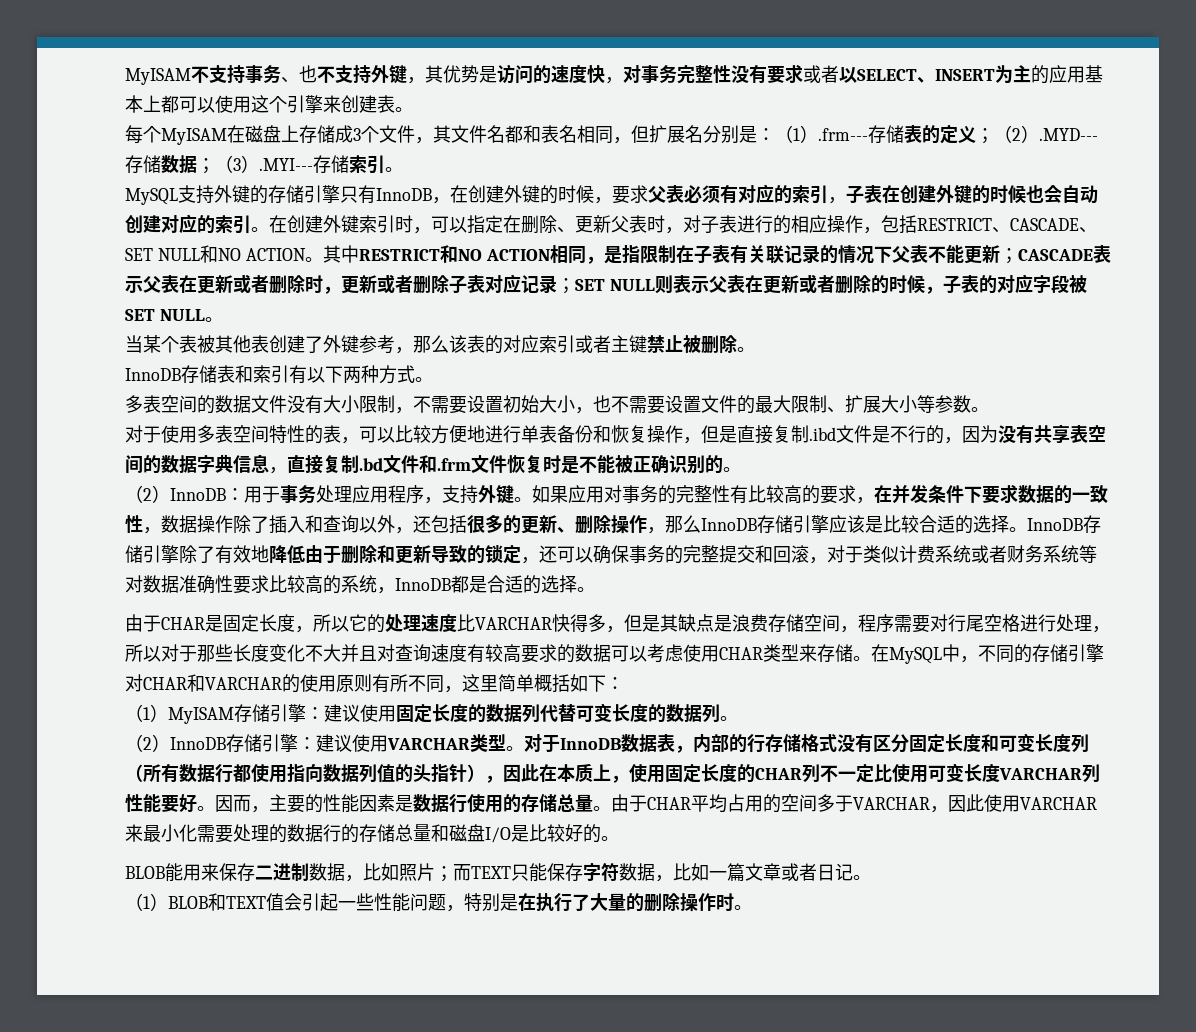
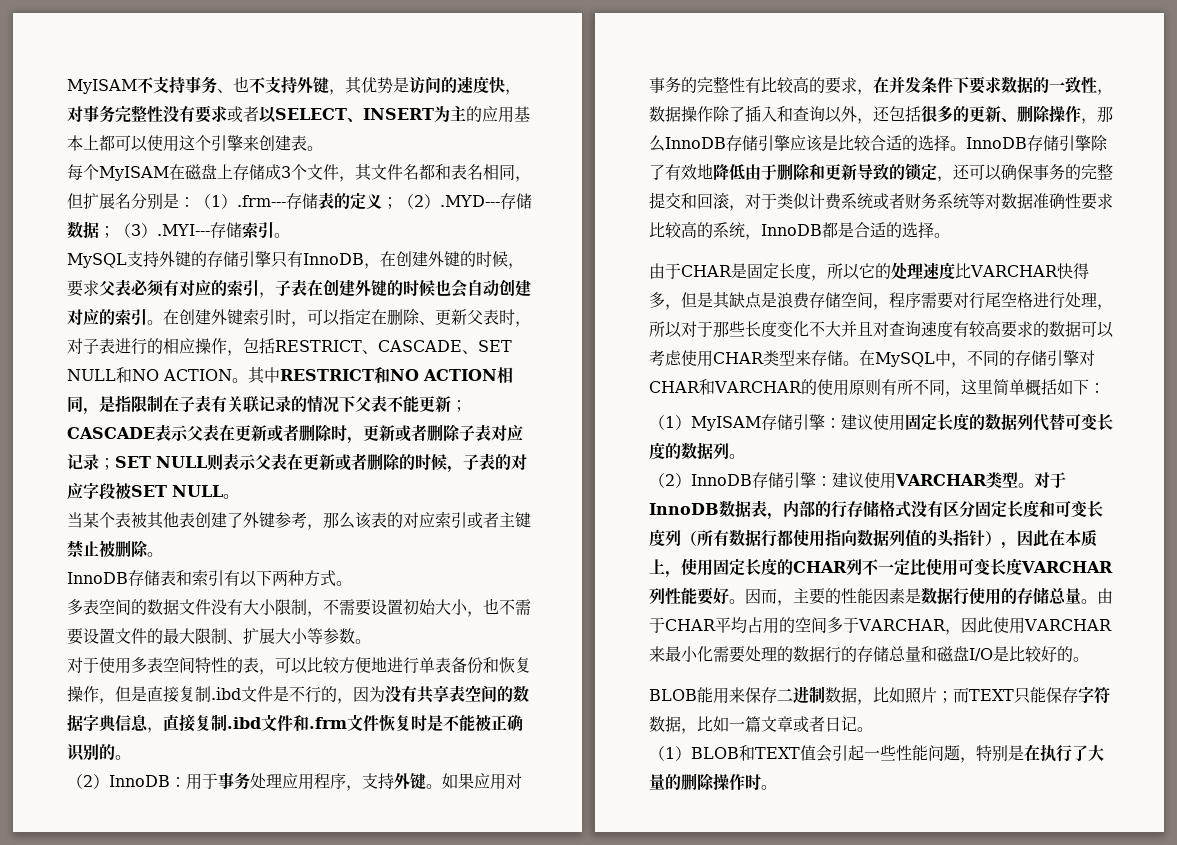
[359,458,383,471] .bd -> [227,717,261,729] .ibd

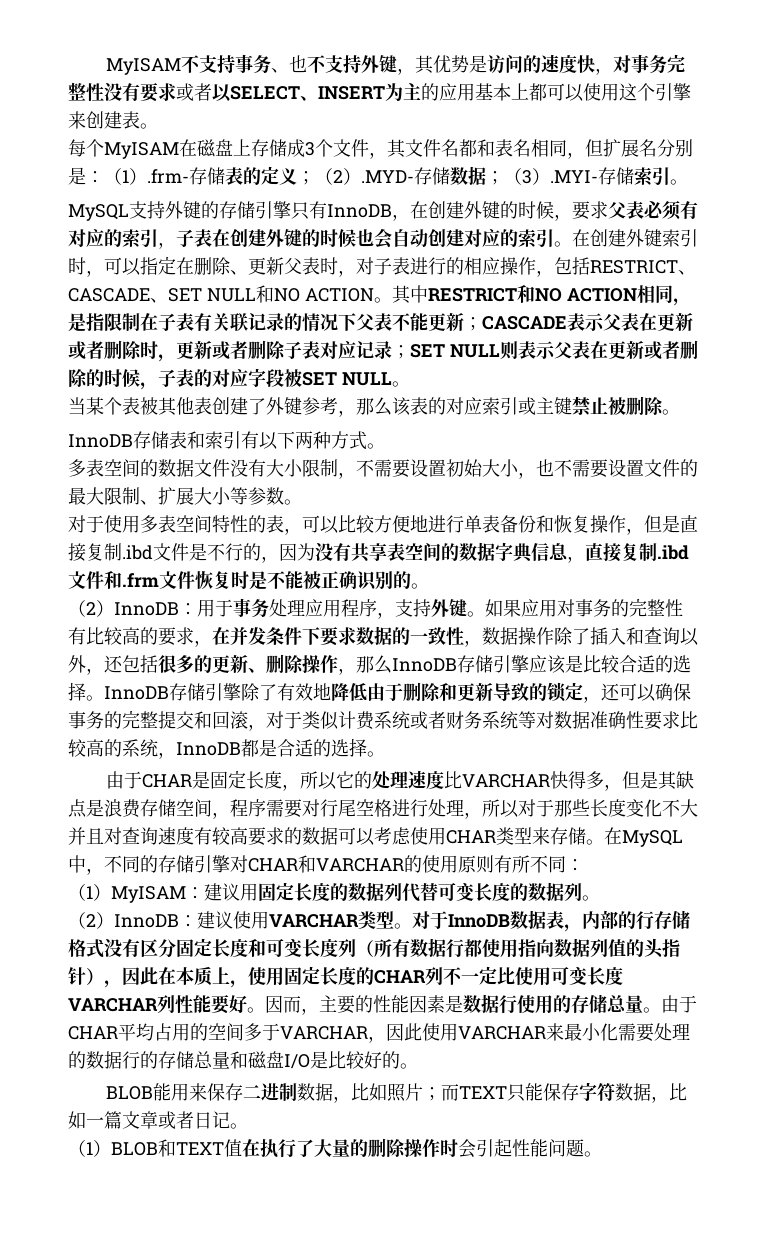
[237,195,286,207] .frm--- -> [147,169,189,183] .frm-
[440,195,500,207] .MYD--- -> [361,170,414,183] .MYD-
[157,224,210,236] .MYI--- -> [550,170,598,183] .MYI-
[483,512,499,528] 者 -> (536, 406) none
[944,379,1089,397] ，这里简单概括如下 -> (566, 864) none
[761,414,889,431] 存储引擎：建议使 -> [186,883,240,901] ：建议
[752,472,816,489] 存储引擎 -> (179, 921) none
[816,745,1024,763] 会引起一些性能问题，特别是 -> (242, 1148) none
(761, 782) none -> [458,1139,584,1158] 会引起性能问题

